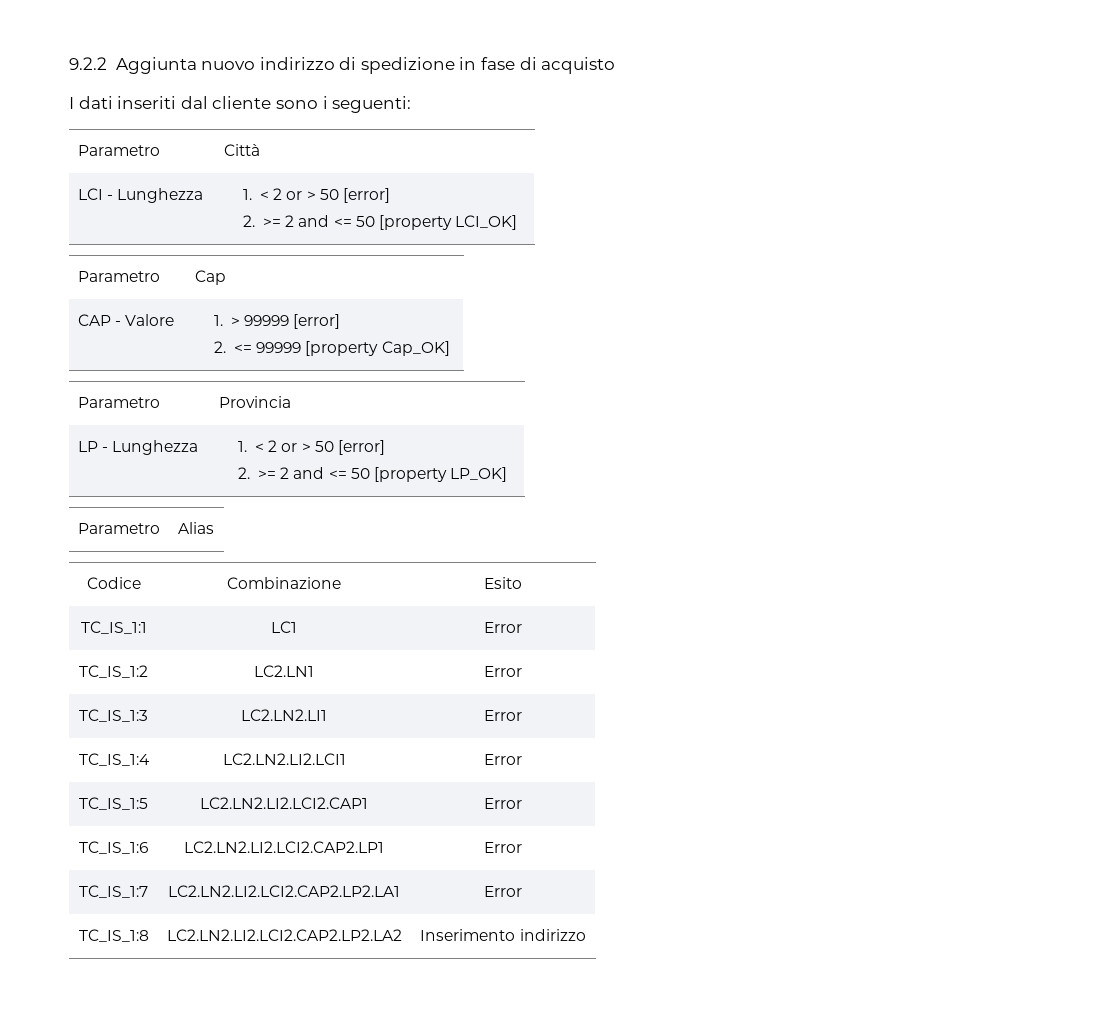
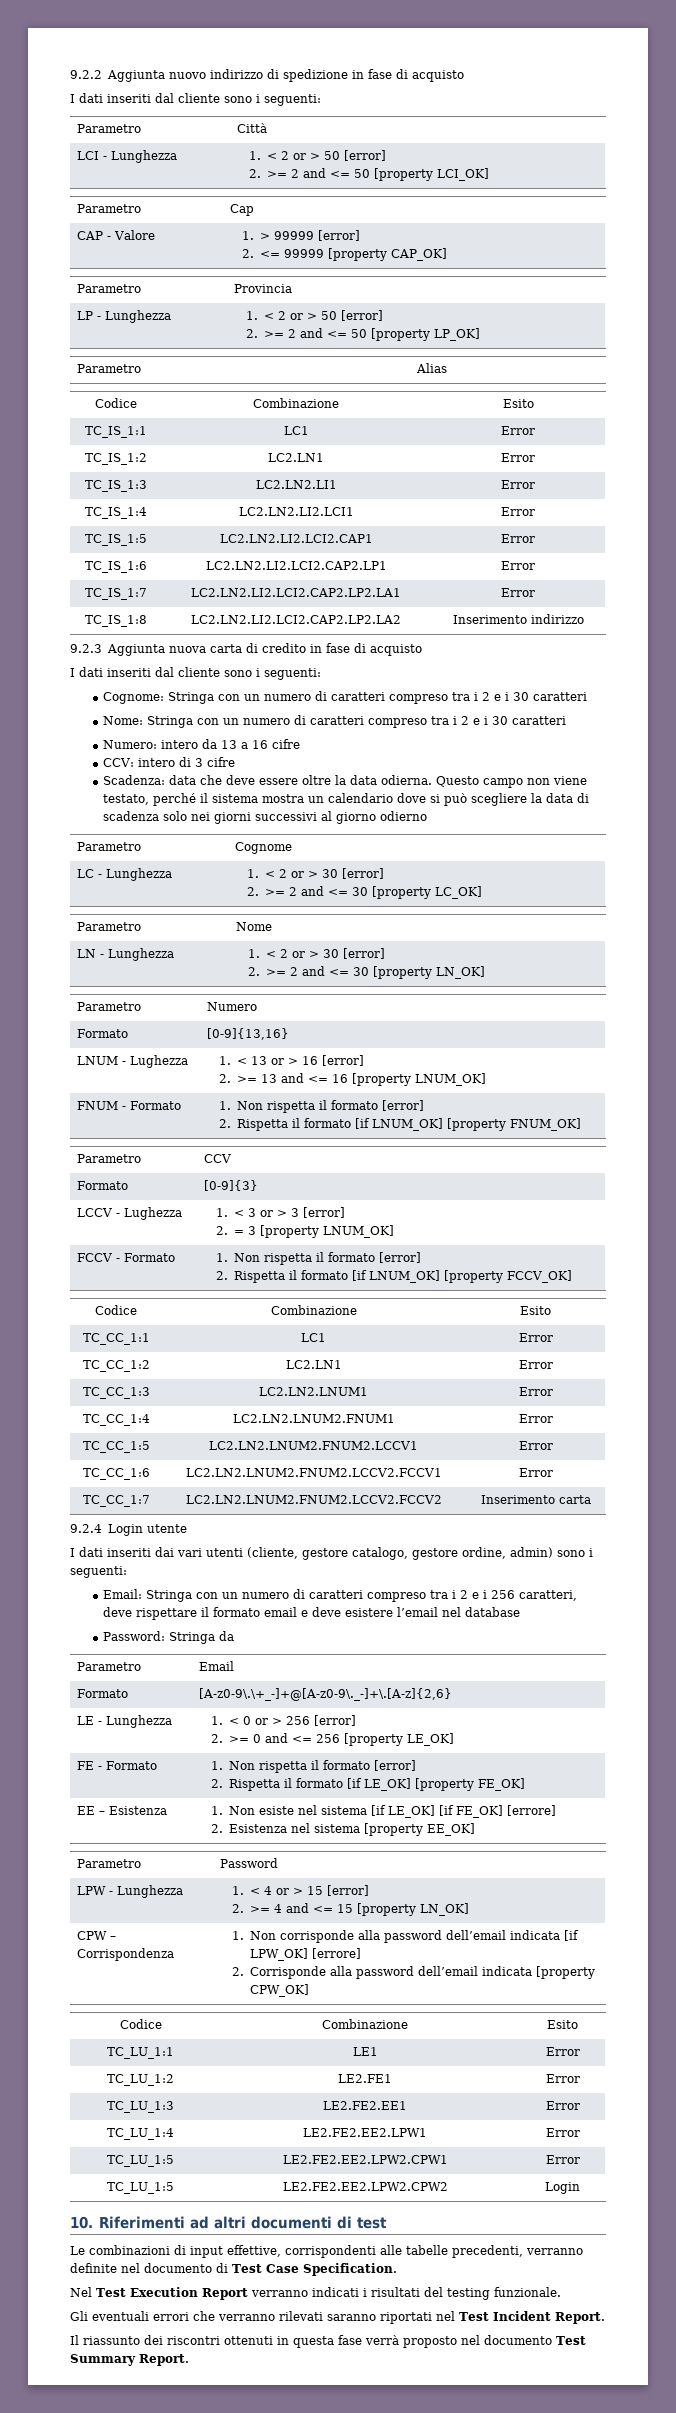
[381,341,450,356] Cap_OK] -> [391,248,448,261] CAP_OK]
(586, 935) none -> [70,643,422,656] [70,667,321,680] [103,691,588,704] [103,715,567,728] [103,739,301,749] [103,757,236,767] [103,775,588,788] [103,793,590,806] [103,811,428,824] [76,842,141,851] [234,842,292,854] [76,868,172,881] [247,868,385,879] [247,886,483,899] [76,922,141,931] [235,922,272,931] [76,948,174,961] [248,948,386,959] [248,966,486,979] [76,1002,141,1011] [206,1002,257,1011] [76,1029,128,1038] [206,1028,289,1040] [76,1055,188,1068] [219,1055,365,1066] [219,1073,487,1086] [76,1101,181,1110] [219,1100,425,1113] [219,1118,582,1131] [76,1154,141,1163] [203,1154,231,1163] [76,1181,128,1190] [203,1180,258,1191] [76,1207,182,1220] [216,1207,346,1218] [216,1225,395,1238] [76,1253,175,1262] [216,1252,422,1265] [216,1270,573,1283] [95,1305,137,1315] [270,1305,357,1315] [520,1306,551,1315] [82,1333,150,1345] [301,1333,326,1342] [518,1333,553,1342] [82,1360,150,1372] [285,1360,342,1369] [518,1360,553,1369] [82,1387,150,1399] [259,1387,368,1396] [518,1387,553,1396] [82,1414,150,1426] [232,1414,395,1423] [518,1414,553,1423] [82,1441,150,1453] [209,1441,418,1450] [518,1441,553,1450] [82,1468,150,1480] [185,1468,442,1477] [518,1468,553,1477] [82,1495,150,1507] [185,1495,442,1504] [480,1495,591,1504] [70,1524,187,1536] [70,1547,593,1560] [70,1566,127,1578] [103,1589,578,1602] [103,1607,521,1620] [103,1631,235,1644] [76,1662,141,1671] [198,1661,234,1671] [76,1689,128,1698] [198,1688,452,1701] [76,1715,172,1728] [211,1715,357,1726] [211,1733,455,1746] [76,1761,157,1770] [211,1760,417,1773] [211,1778,526,1791] [76,1806,167,1815] [211,1805,557,1818] [211,1823,476,1836] [76,1859,141,1868] [219,1858,278,1868] [76,1885,183,1898] [232,1885,370,1896] [232,1903,470,1916] [76,1931,116,1940] [76,1948,174,1961] [232,1930,580,1943] [250,1948,362,1961] [232,1966,596,1979] [250,1984,310,1997] [119,2019,162,2029] [322,2019,408,2029] [547,2020,578,2029] [107,2047,174,2059] [352,2047,378,2056] [545,2047,580,2056] [107,2074,174,2086] [338,2074,392,2083] [545,2074,580,2083] [107,2101,174,2113] [323,2101,407,2110] [545,2101,580,2110] [107,2128,174,2140] [303,2128,427,2137] [545,2128,580,2137] [107,2155,174,2167] [282,2155,448,2164] [545,2155,580,2164] [107,2182,174,2194] [282,2182,448,2191] [545,2182,580,2194] [70,2216,387,2229] [70,2245,583,2258] [70,2263,397,2276] [70,2287,561,2300] [70,2311,605,2324] [70,2335,586,2348] [70,2354,189,2366] // 9.2.3 Aggiunta nuova carta di credito in fase di acquisto // I dati inseriti dal cliente sono i seguenti: // Cognome: Stringa con un numero di caratteri compreso tra i 2 e i 30 caratteri // Nome: Stringa con un numero di caratteri compreso tra i 2 e i 30 caratteri // Numero: intero da 13 a 16 cifre // CCV: intero di 3 cifre // Scadenza: data che deve essere oltre la data odierna. Questo campo non viene testato, perché il sistema mostra un calendario dove si può scegliere la data di scadenza solo nei giorni successivi al giorno odierno // Parametro | Cognome // LC - Lunghezza | 1. < 2 or > 30 [error] // 2. >= 2 and <= 30 [property LC_OK] // Parametro | Nome // LN - Lunghezza | 1. < 2 or > 30 [error] // 2. >= 2 and <= 30 [property LN_OK] // Parametro | Numero // Formato | [0-9]{13,16} // LNUM - Lughezza | 1. < 13 or > 16 [error] // 2. >= 13 and <= 16 [property LNUM_OK] // FNUM - Formato | 1. Non rispetta il formato [error] // 2. Rispetta il formato [if LNUM_OK] [property FNUM_OK] // Parametro | CCV // Formato | [0-9]{3} // LCCV - Lughezza | 1. < 3 or > 3 [error] // 2. = 3 [property LNUM_OK] // FCCV - Formato | 1. Non rispetta il formato [error] // 2. Rispetta il formato [if LNUM_OK] [property FCCV_OK] // Codice | Combinazione | Esito // TC_CC_1:1 | LC1 | Error // TC_CC_1:2 | LC2.LN1 | Error // TC_CC_1:3 | LC2.LN2.LNUM1 | Error // TC_CC_1:4 | LC2.LN2.LNUM2.FNUM1 | Error // TC_CC_1:5 | LC2.LN2.LNUM2.FNUM2.LCCV1 | Error // TC_CC_1:6 | LC2.LN2.LNUM2.FNUM2.LCCV2.FCCV1 | Error // TC_CC_1:7 | LC2.LN2.LNUM2.FNUM2.LCCV2.FCCV2 | Inserimento carta // 9.2.4 Login utente // I dati inseriti dai vari utenti (cliente, gestore catalogo, gestore ordine, admin) sono i seguenti: // Email: Stringa con un numero di caratteri compreso tra i 2 e i 256 caratteri, deve rispettare il formato email e deve esistere l’email nel database // Password: Stringa da // Parametro | Email // Formato | [A-z0-9\.\+_-]+@[A-z0-9\._-]+\.[A-z]{2,6} // LE - Lunghezza | 1. < 0 or > 256 [error] // 2. >= 0 and <= 256 [property LE_OK] // FE - Formato | 1. Non rispetta il formato [error] // 2. Rispetta il formato [if LE_OK] [property FE_OK] // EE – Esistenza | 1. Non esiste nel sistema [if LE_OK] [if FE_OK] [errore] // 2. Esistenza nel sistema [property EE_OK] // Parametro | Password // LPW - Lunghezza | 1. < 4 or > 15 [error] // 2. >= 4 and <= 15 [property LN_OK] // CPW – Corrispondenza | 1. Non corrisponde alla password dell’email indicata [if LPW_OK] [errore] // 2. Corrisponde alla password dell’email indicata [property CPW_OK] // Codice | Combinazione | Esito // TC_LU_1:1 | LE1 | Error // TC_LU_1:2 | LE2.FE1 | Error // TC_LU_1:3 | LE2.FE2.EE1 | Error // TC_LU_1:4 | LE2.FE2.EE2.LPW1 | Error // TC_LU_1:5 | LE2.FE2.EE2.LPW2.CPW1 | Error // TC_LU_1:5 | LE2.FE2.EE2.LPW2.CPW2 | Login // 10. Riferimenti ad altri documenti di test // Le combinazioni di input effettive, corrispondenti alle tabelle precedenti, verranno definite nel documento di Test Case Specification. // Nel Test Execution Report verranno indicati i risultati del testing funzionale. // Gli eventuali errori che verranno rilevati saranno riportati nel Test Incident Report. // Il riassunto dei riscontri ottenuti in questa fase verrà proposto nel documento Test Summary Report.

